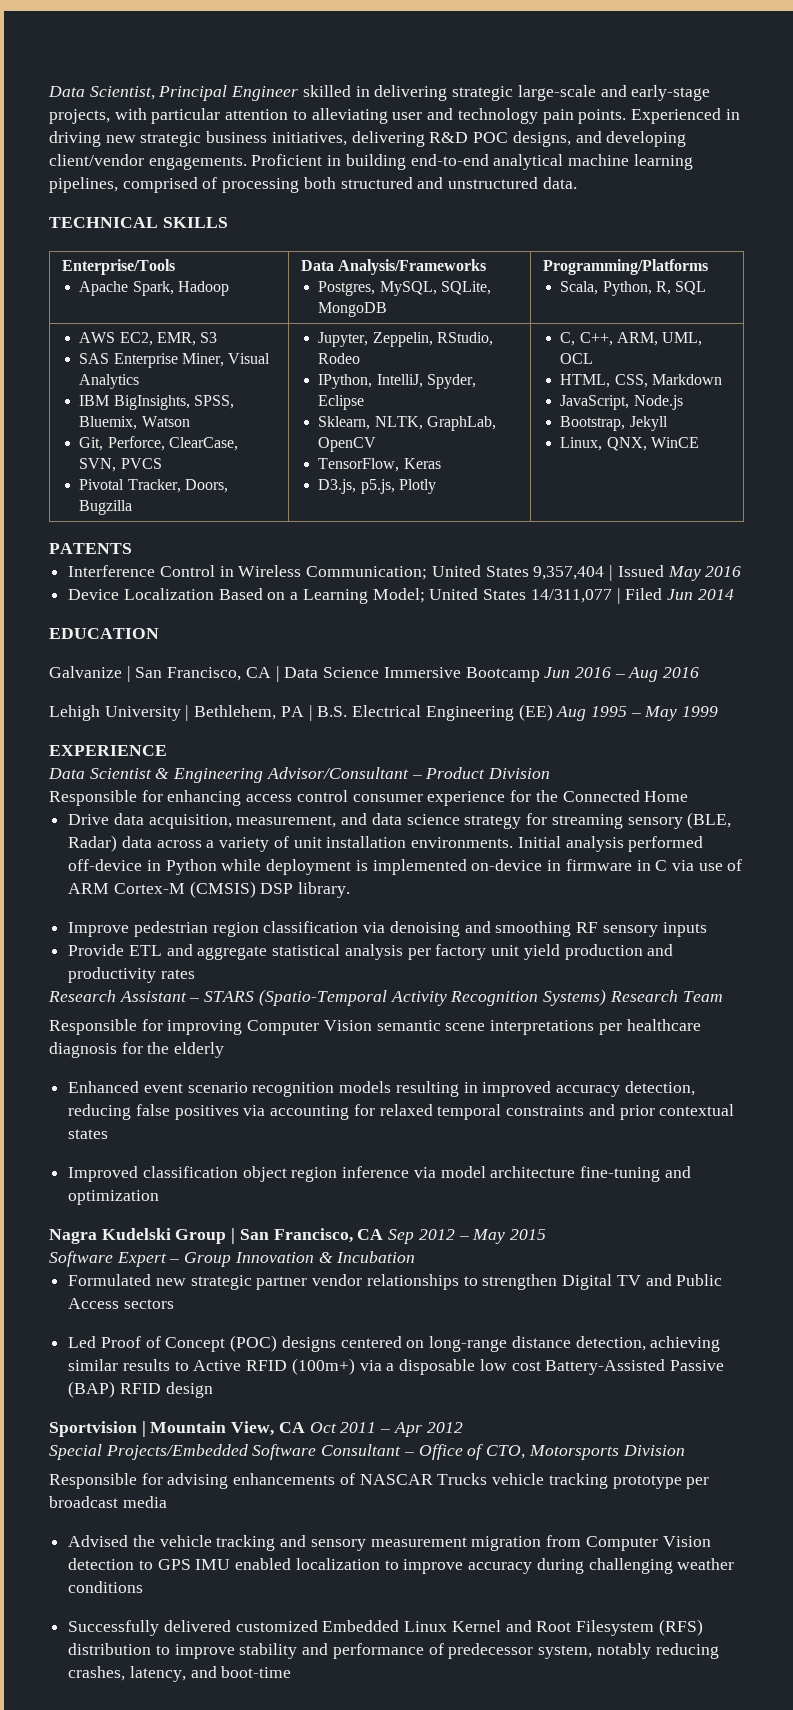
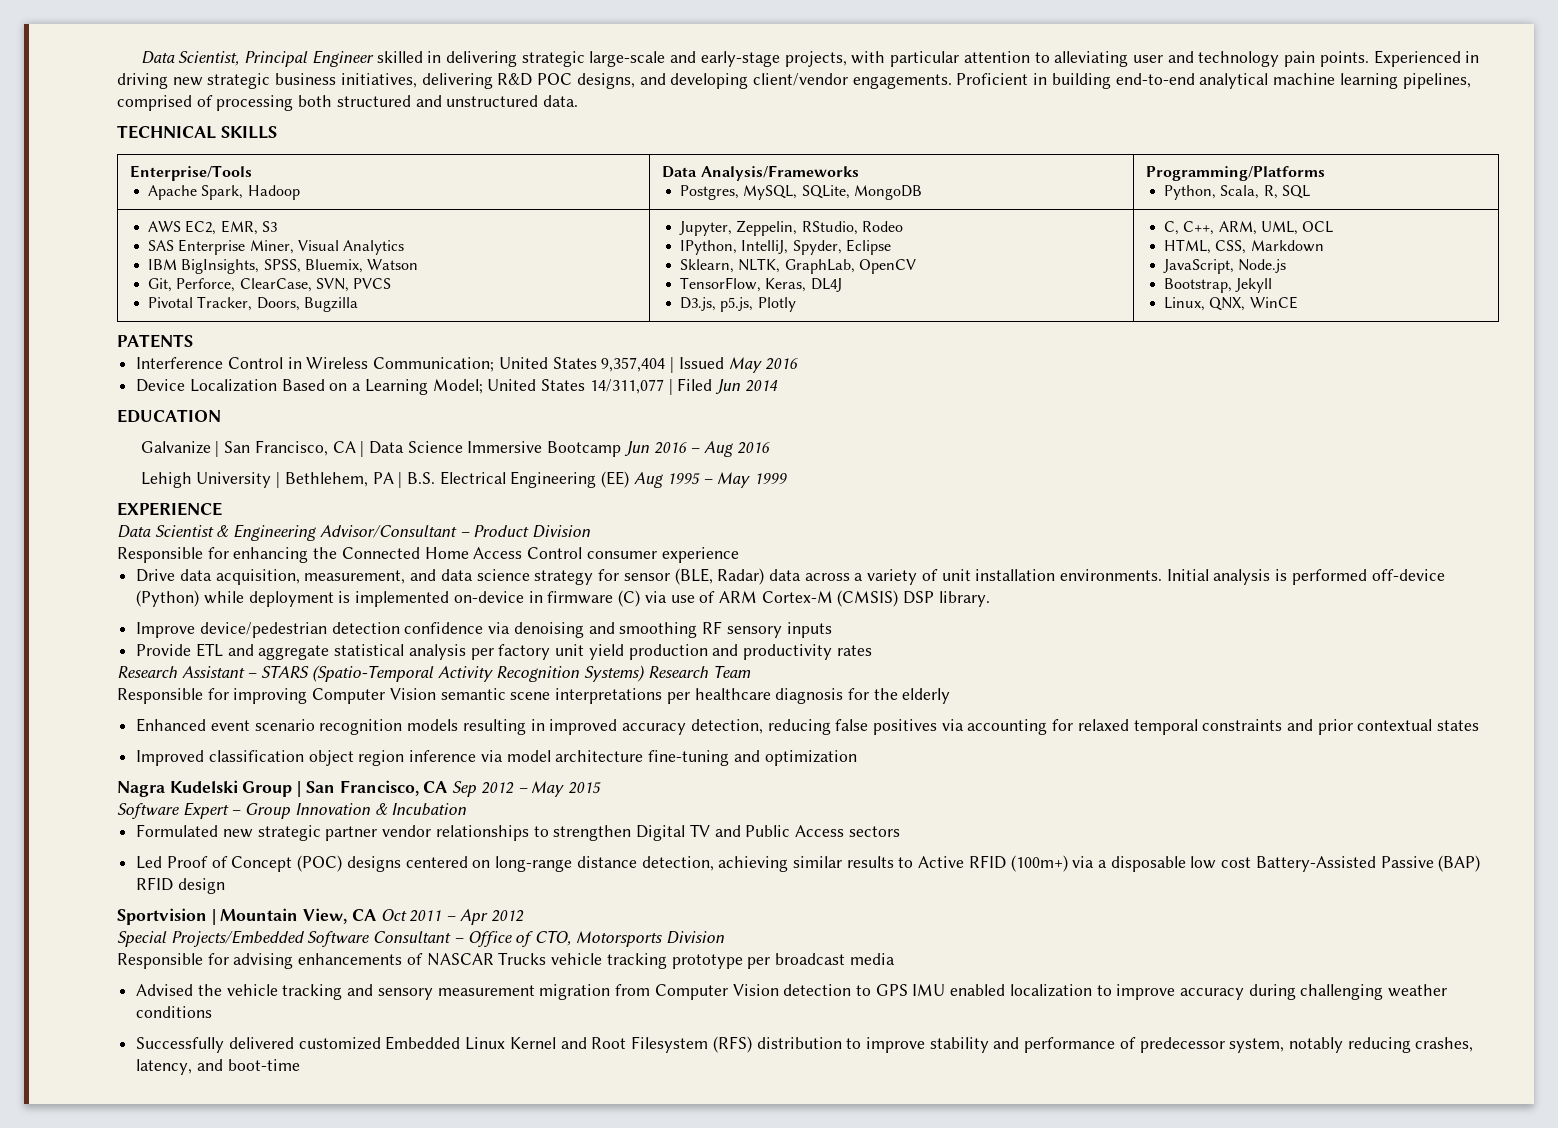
[560,281,652,296] Scala, Python, -> [1163,185,1260,200] Python, Scala,
[403,458,441,469] Keras -> [765,278,842,292] Keras, DL4J
[246,790,532,806] access control consumer experience for -> (309, 555) none
(689, 796) none -> [473,547,739,563] Access Control consumer experience
[551,814,683,829] streaming sensory -> [623,573,670,581] sensor
(624, 844) none -> [1275,569,1288,581] is
[146,859,217,875] in Python -> [136,590,200,607] (Python)
[636,860,668,871] in C -> [618,590,641,607] (C)
[133,921,359,937] pedestrian region classification -> [199,622,484,638] device/pedestrian detection confidence

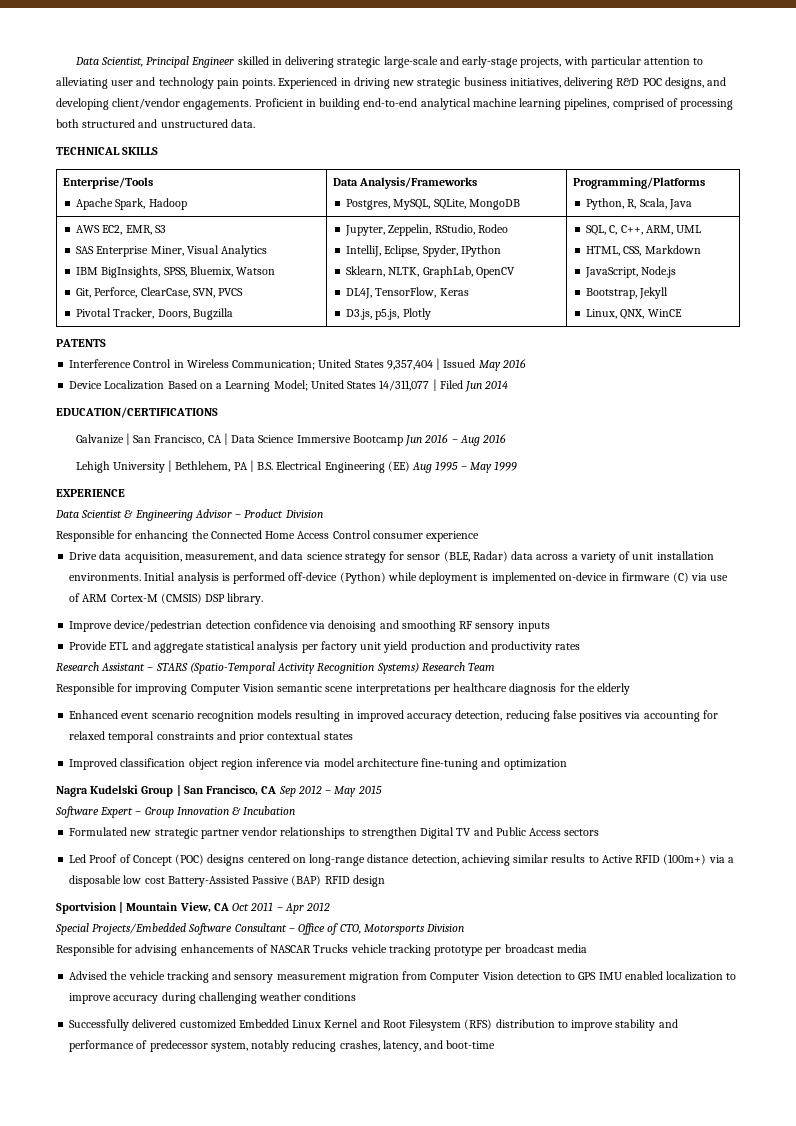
[1220,185,1310,199] Scala, R, SQL -> [627,198,692,210] R, Scala, Java
[679,239,891,255] IPython, IntelliJ, Spyder, Eclipse -> [346,245,501,257] IntelliJ, Eclipse, Spyder, IPython
[679,277,842,292] TensorFlow, Keras, DL4J -> [346,287,469,299] DL4J, TensorFlow, Keras
(796, 304) none -> [586,225,607,236] SQL,
[1260,221,1334,235] UML, OCL -> [676,225,702,233] UML
[117,409,221,423] EDUCATION -> [56,407,218,418] EDUCATION/CERTIFICATIONS
[319,525,457,538] Advisor/Consultant -> [194,509,232,518] Advisor

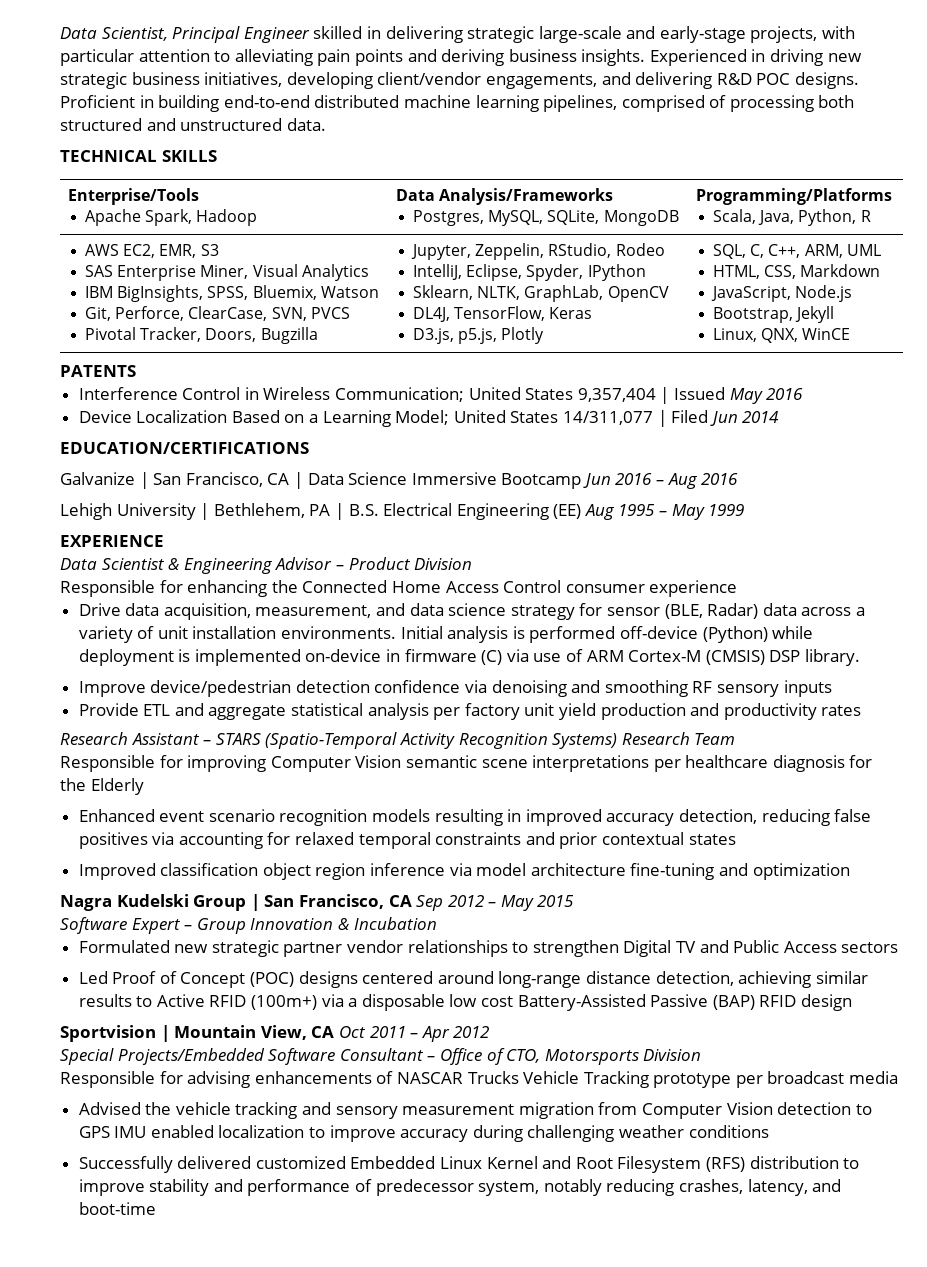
[111,77,276,89] user and technology pain points. -> [317,49,646,66] pain points and deriving business insights.
[564,77,727,89] [56,98,252,110] delivering R&D POC designs, and developing client/vendor engagements. -> [286,72,859,89] developing client/vendor engagements, and delivering R&D POC designs.
[420,98,471,110] analytical -> [314,95,400,108] distributed
[586,198,692,210] Python, R, Scala, Java -> [713,209,871,226] Scala, Java, Python, R
[597,683,631,695] elderly -> [90,778,144,795] Elderly
[292,857,306,863] on -> [437,971,494,984] around
[350,944,431,956] vehicle tracking -> [523,1071,649,1088] Vehicle Tracking

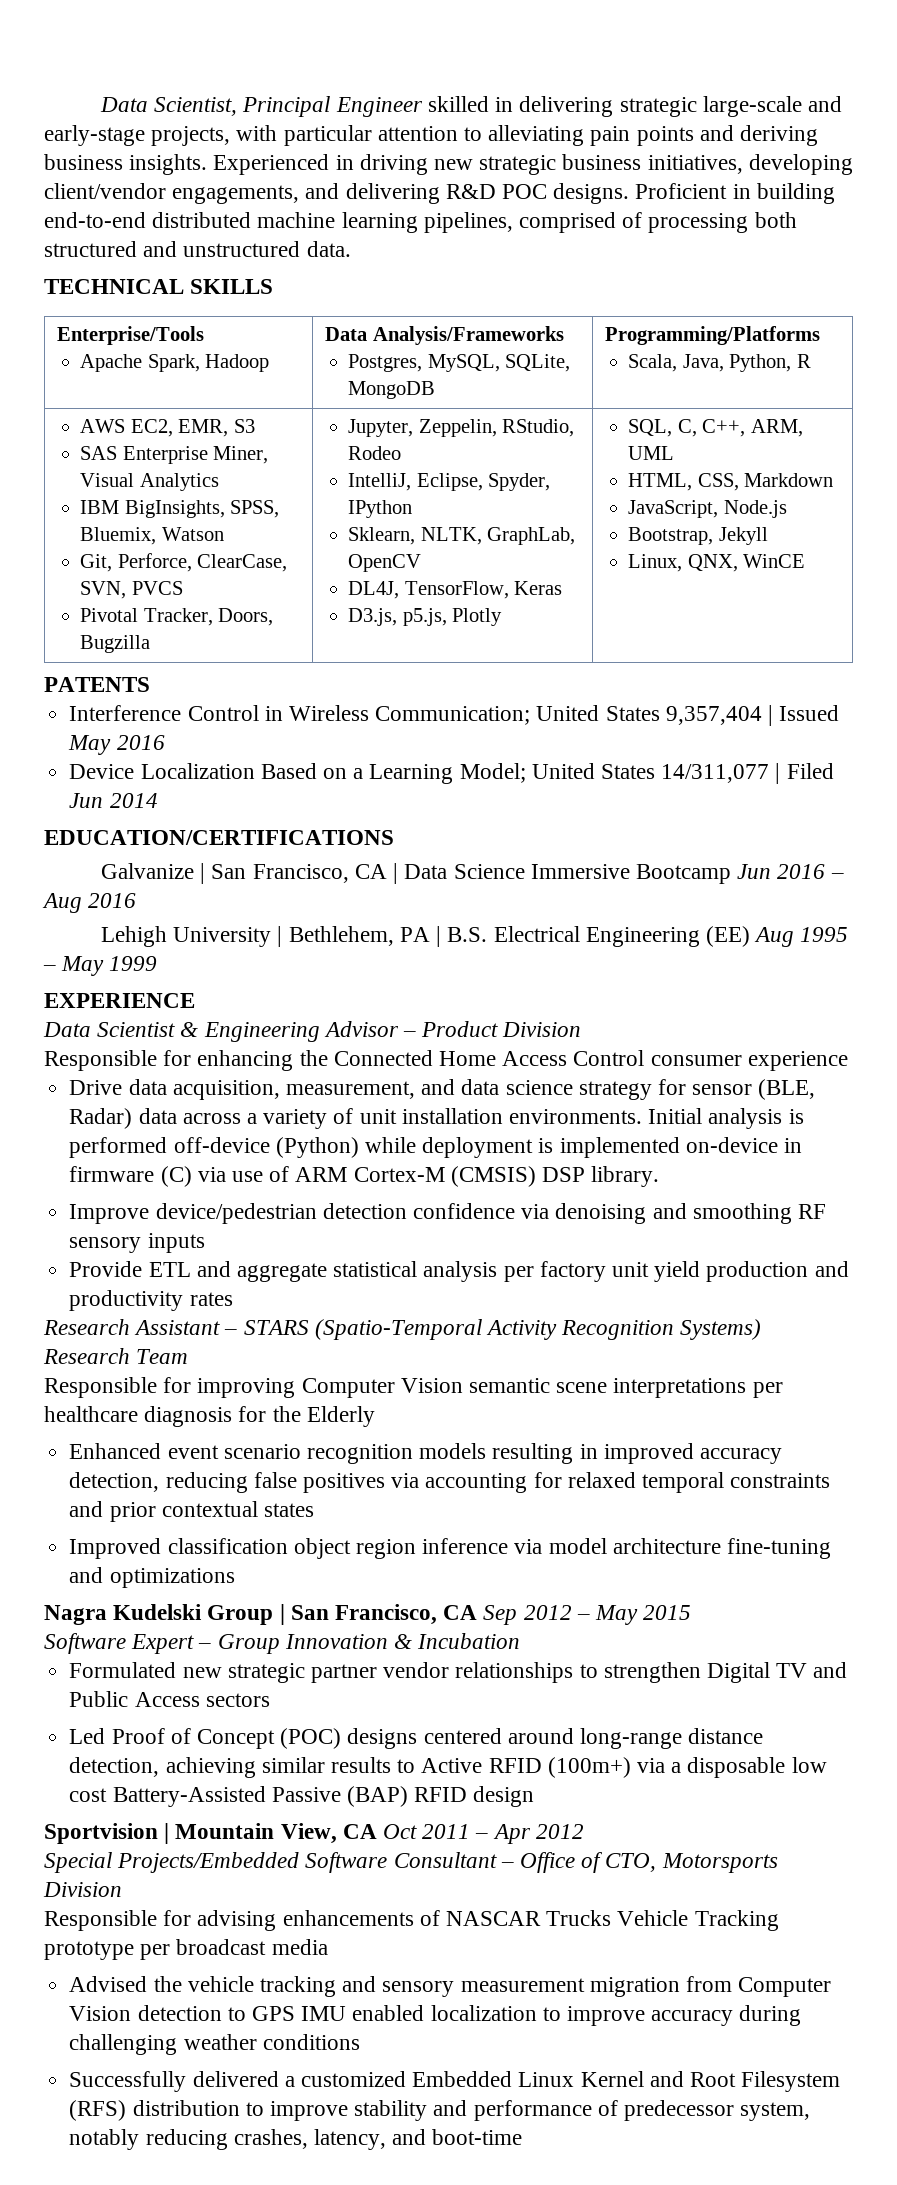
[752,863,850,880] optimization -> [109,1568,235,1588] optimizations
(252, 1162) none -> [284,2076,295,2087] a

